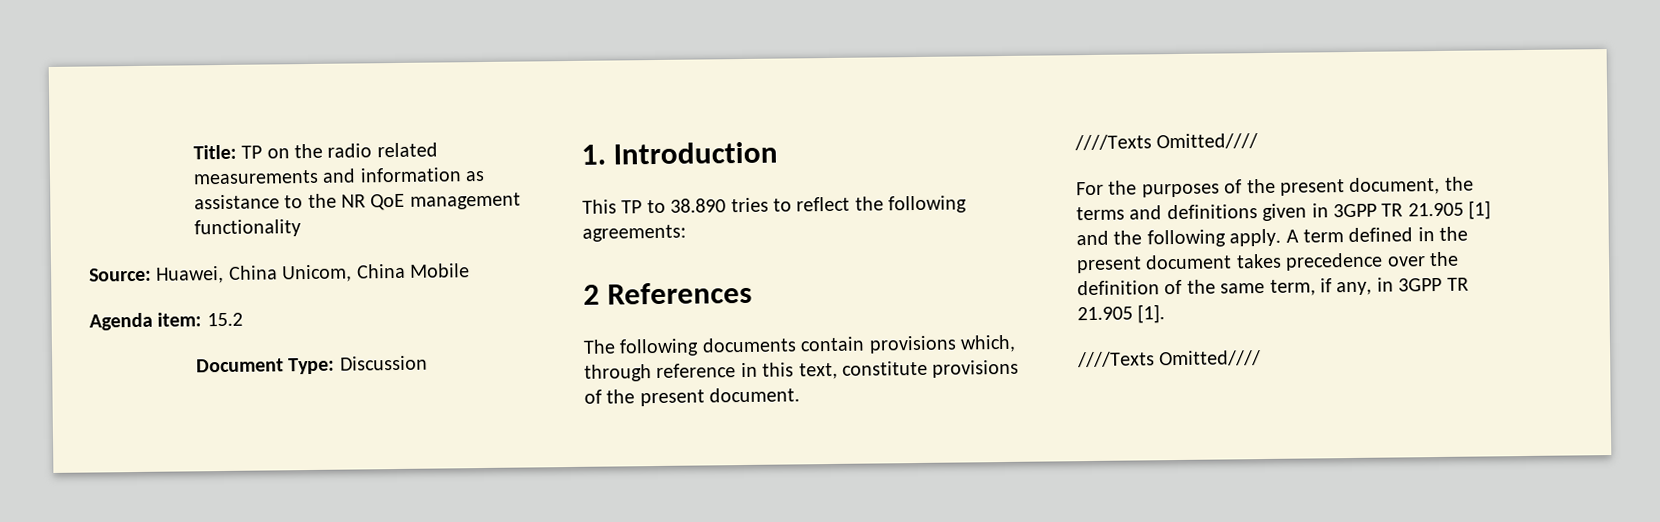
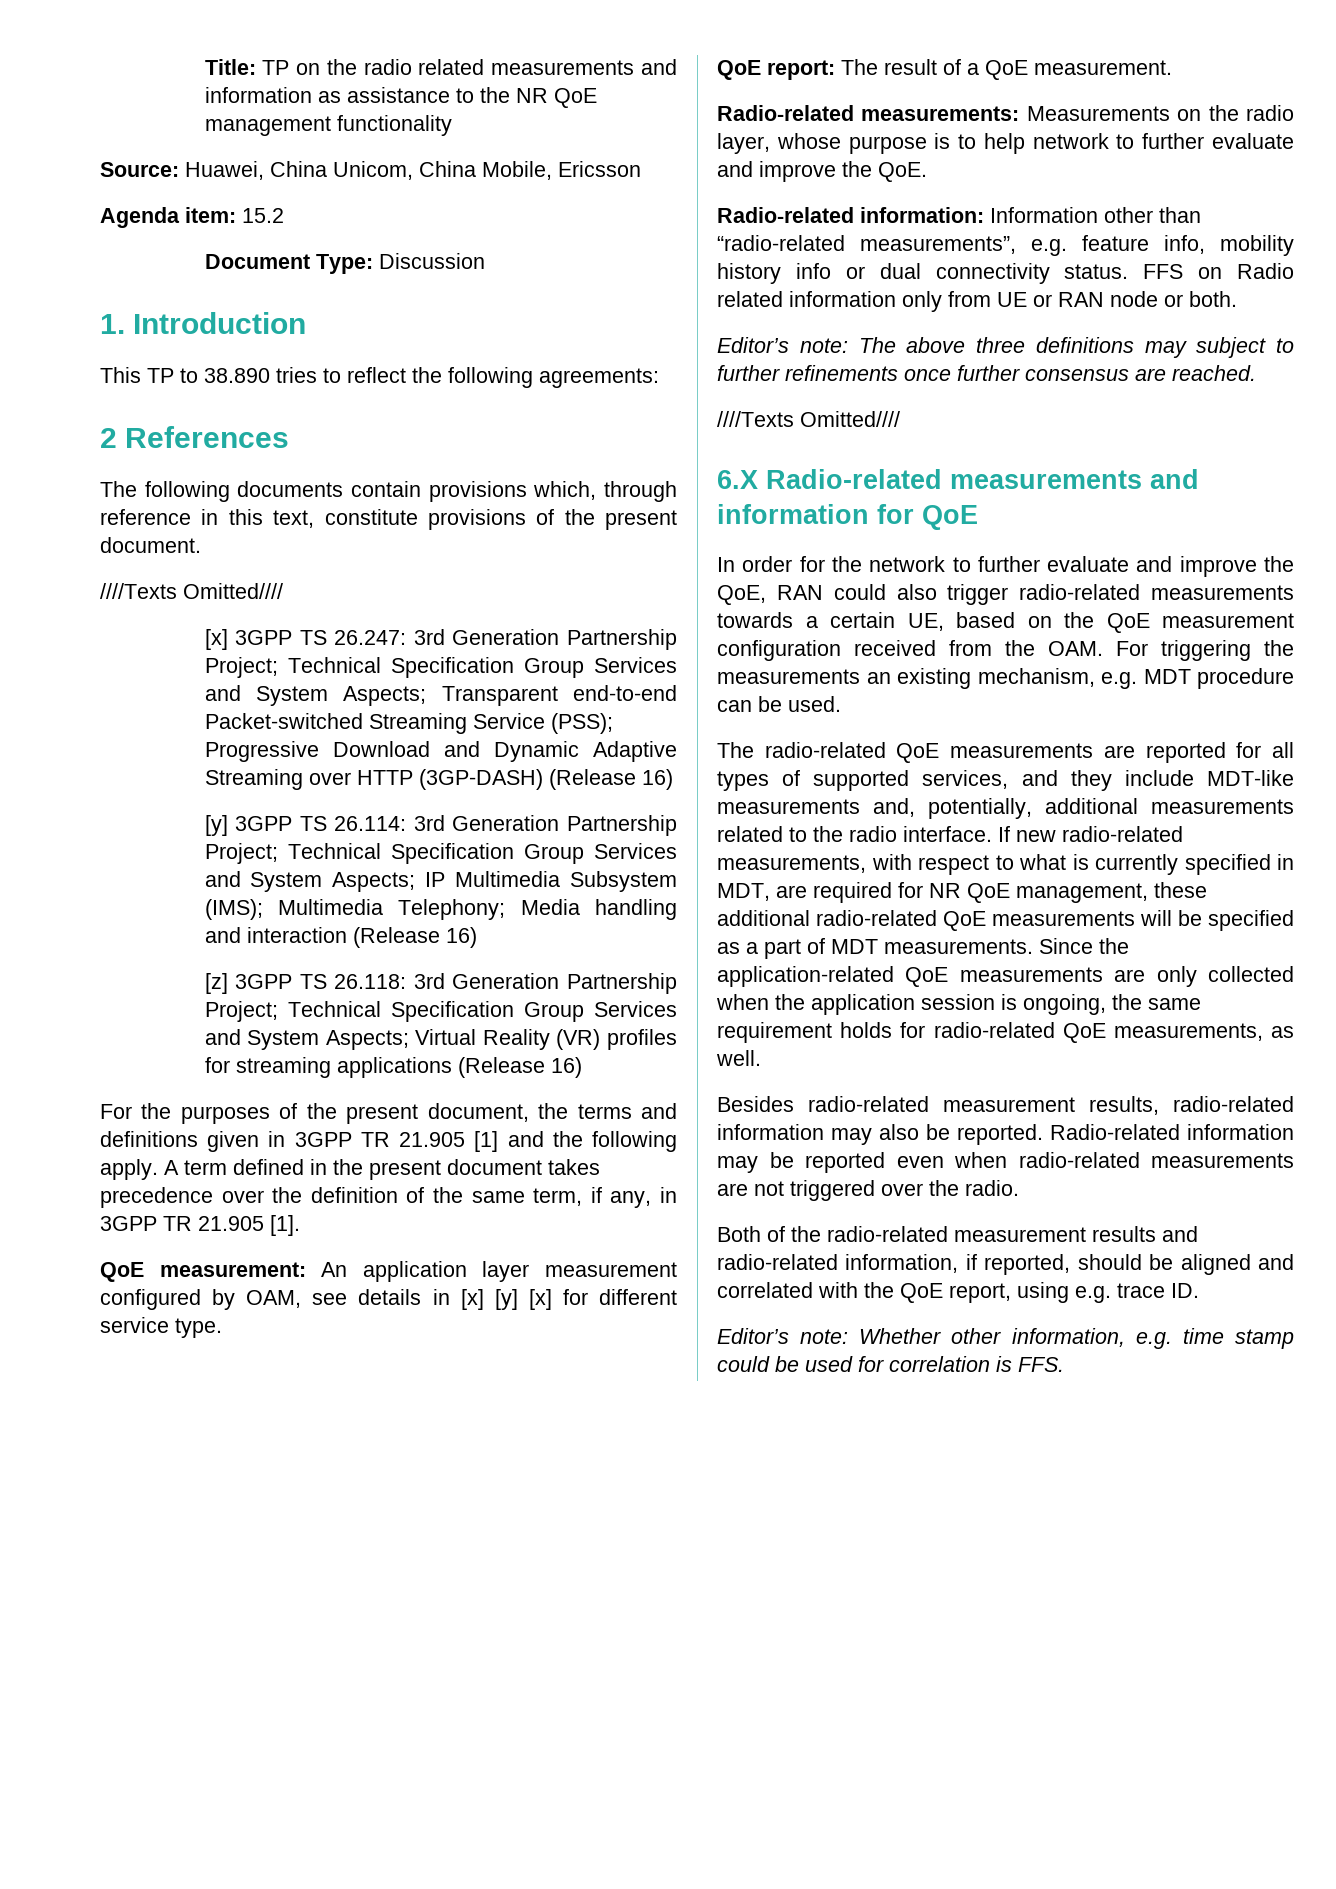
[410,263,470,278] Mobile -> [482,161,641,180] Mobile, Ericsson
(1259, 141) none -> [204,629,677,650] [204,657,677,678] [204,685,677,706] [204,713,613,734] [204,741,677,762] [204,769,673,790] [204,815,677,836] [204,843,677,864] [204,871,677,892] [204,899,677,920] [204,927,477,948] [204,973,677,994] [204,1001,677,1022] [204,1029,677,1050] [204,1057,582,1078] // [x] 3GPP TS 26.247: 3rd Generation Partnership Project; Technical Specification Group Services and System Aspects; Transparent end-to-end Packet-switched Streaming Service (PSS); Progressive Download and Dynamic Adaptive Streaming over HTTP (3GP-DASH) (Release 16) // [y] 3GPP TS 26.114: 3rd Generation Partnership Project; Technical Specification Group Services and System Aspects; IP Multimedia Subsystem (IMS); Multimedia Telephony; Media handling and interaction (Release 16) // [z] 3GPP TS 26.118: 3rd Generation Partnership Project; Technical Specification Group Services and System Aspects; Virtual Reality (VR) profiles for streaming applications (Release 16)
[1077,350,1262,368] ////Texts Omitted//// -> [100,1261,677,1282] [100,1289,678,1310] [100,1317,222,1338] [717,59,1172,80] [717,105,1294,121] [717,133,1294,154] [717,161,927,182] [717,207,1201,223] [717,235,1294,256] [717,263,1294,284] [717,291,1237,312] [717,337,1294,358] [717,365,1256,381] [717,411,900,427] [717,469,1199,489] [717,504,978,530] [717,556,1294,577] [717,584,1294,605] [717,612,1294,633] [717,640,1294,661] [717,668,1294,689] [717,696,841,712] [717,742,1294,763] [717,770,1294,791] [717,798,1294,819] [717,826,1183,842] [717,854,1294,875] [717,882,1207,903] [717,910,1294,931] [717,938,1129,959] [717,966,1294,987] [716,994,1201,1015] [717,1022,1294,1043] [716,1050,761,1066] [717,1096,1294,1115] [717,1124,1294,1145] [717,1152,1294,1173] [717,1180,1019,1201] [717,1226,1198,1242] [717,1254,1294,1275] [717,1282,1199,1303] [717,1328,1294,1349] [717,1356,1064,1372] QoE measurement: An application layer measurement configured by OAM, see details in [x] [y] [x] for different service type. // QoE report: The result of a QoE measurement. // Radio-related measurements: Measurements on the radio layer, whose purpose is to help network to further evaluate and improve the QoE. // Radio-related information: Information other than “radio-related measurements”, e.g. feature info, mobility history info or dual connectivity status. FFS on Radio related information only from UE or RAN node or both. // Editor’s note: The above three definitions may subject to further refinements once further consensus are reached. // ////Texts Omitted//// // 6.X Radio-related measurements and information for QoE // In order for the network to further evaluate and improve the QoE, RAN could also trigger radio-related measurements towards a certain UE, based on the QoE measurement configuration received from the OAM. For triggering the measurements an existing mechanism, e.g. MDT procedure can be used. // The radio-related QoE measurements are reported for all types of supported services, and they include MDT-like measurements and, potentially, additional measurements related to the radio interface. If new radio-related measurements, with respect to what is currently specified in MDT, are required for NR QoE management, these additional radio-related QoE measurements will be specified as a part of MDT measurements. Since the application-related QoE measurements are only collected when the application session is ongoing, the same requirement holds for radio-related QoE measurements, as well. // Besides radio-related measurement results, radio-related information may also be reported. Radio-related information may be reported even when radio-related measurements are not triggered over the radio. // Both of the radio-related measurement results and radio-related information, if reported, should be aligned and correlated with the QoE report, using e.g. trace ID. // Editor’s note: Whether other information, e.g. time stamp could be used for correlation is FFS.

